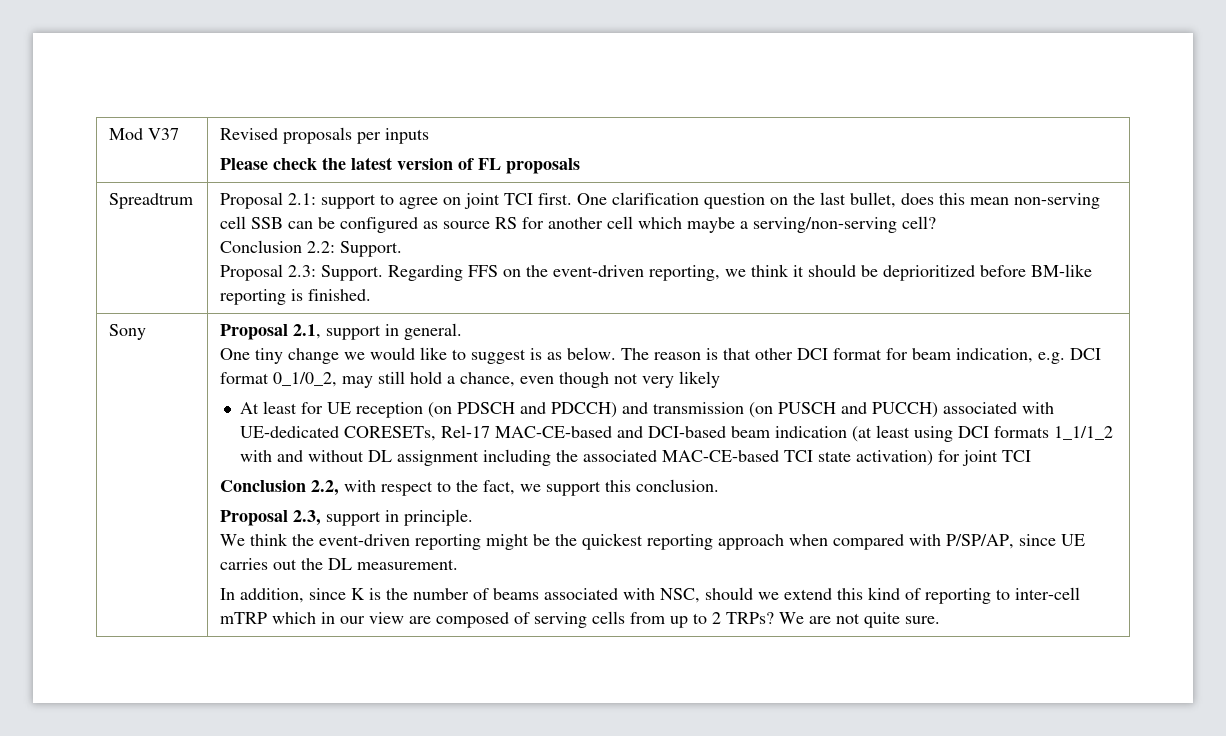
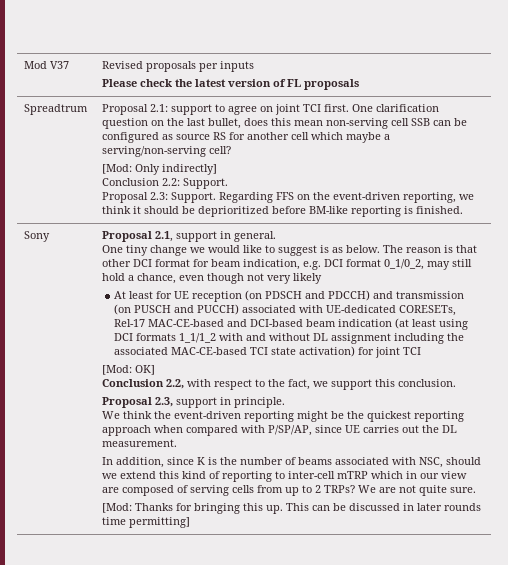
(937, 222) none -> [102,164,218,175] // [Mod: Only indirectly]
(1031, 456) none -> [102,365,156,375] // [Mod: OK]
(941, 620) none -> [102,503,482,514] [102,517,191,528] // [Mod: Thanks for bringing this up. This can be discussed in later rounds time permitting]

